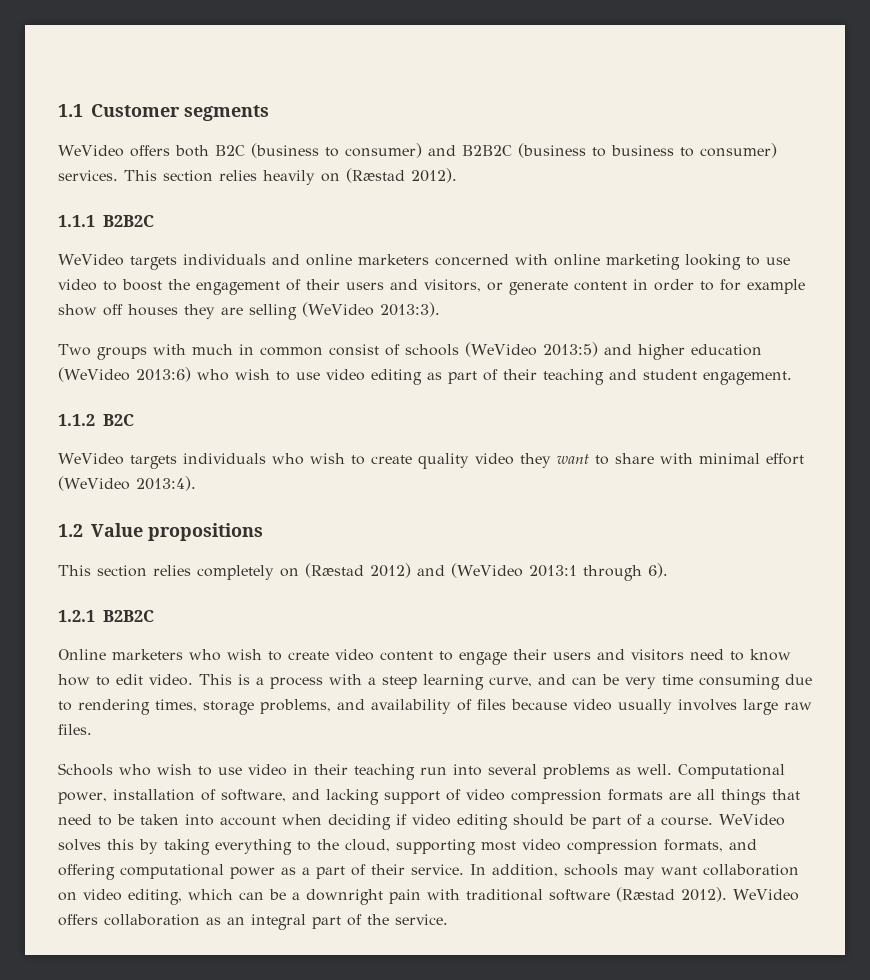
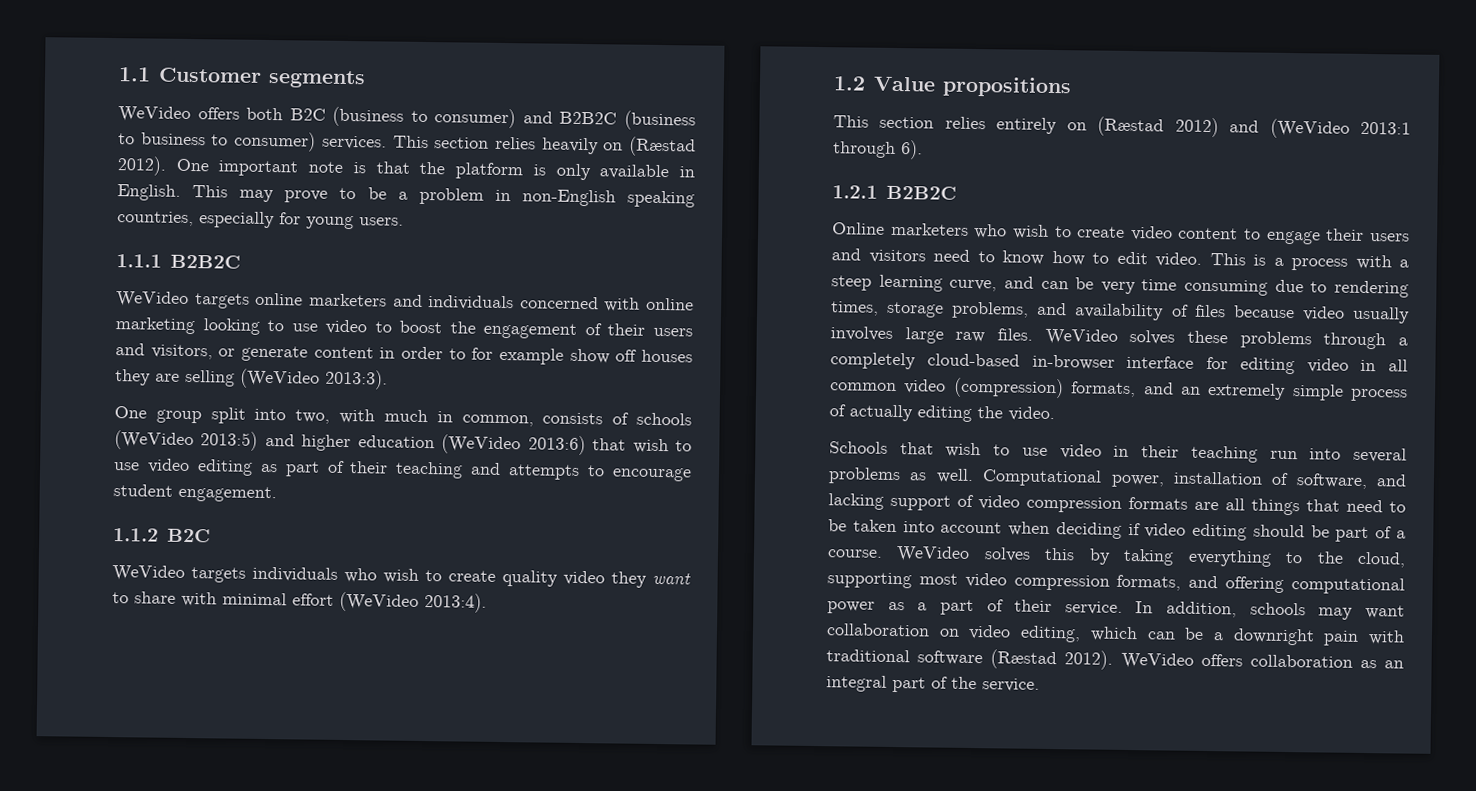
(457, 175) none -> [175,158,696,181] [117,184,696,208] [117,211,404,230] One important note is that the platform is only available in English. This may prove to be a problem in non-English speaking countries, especially for young users.
[182,254,429,266] individuals and online marketers -> [255,292,515,311] online marketers and individuals
[58,344,147,360] Two groups -> [114,406,331,424] One group split into two,
[259,344,379,356] common consist -> [461,412,604,427] common, consists
[196,369,229,381] who -> [592,438,627,451] that
(637, 374) none -> [508,464,693,482] attempts to encourage
[197,565,274,580] completely -> [996,117,1058,135] entirely
(92, 729) none -> [1044,328,1408,350] [830,352,1408,375] [830,377,1408,402] [829,404,1055,422] WeVideo solves these problems through a completely cloud-based in-browser interface for editing video in all common video (compression) formats, and an extremely simple process of actually editing the video.
[119,764,151,776] who -> [899,442,934,455] that

